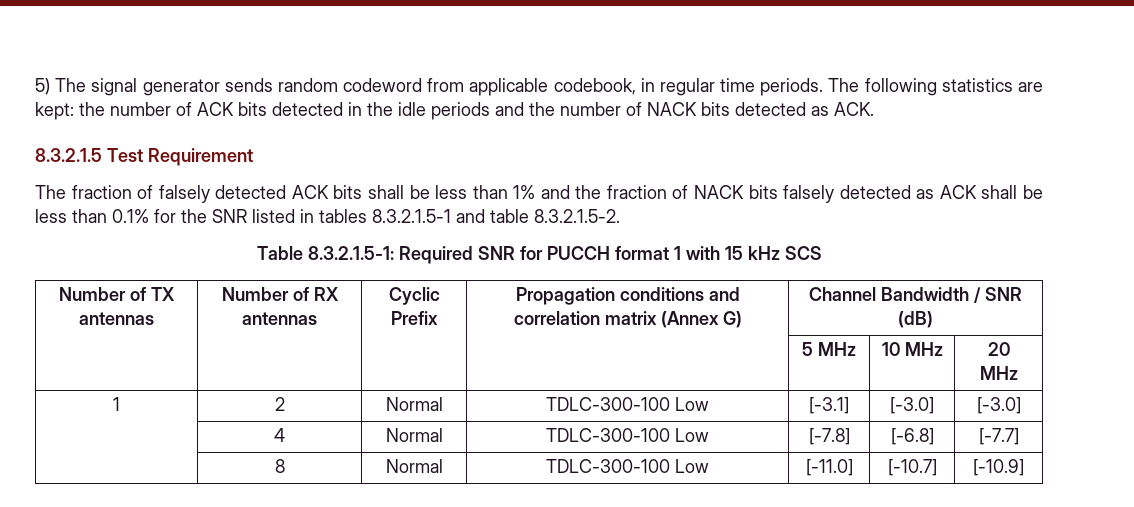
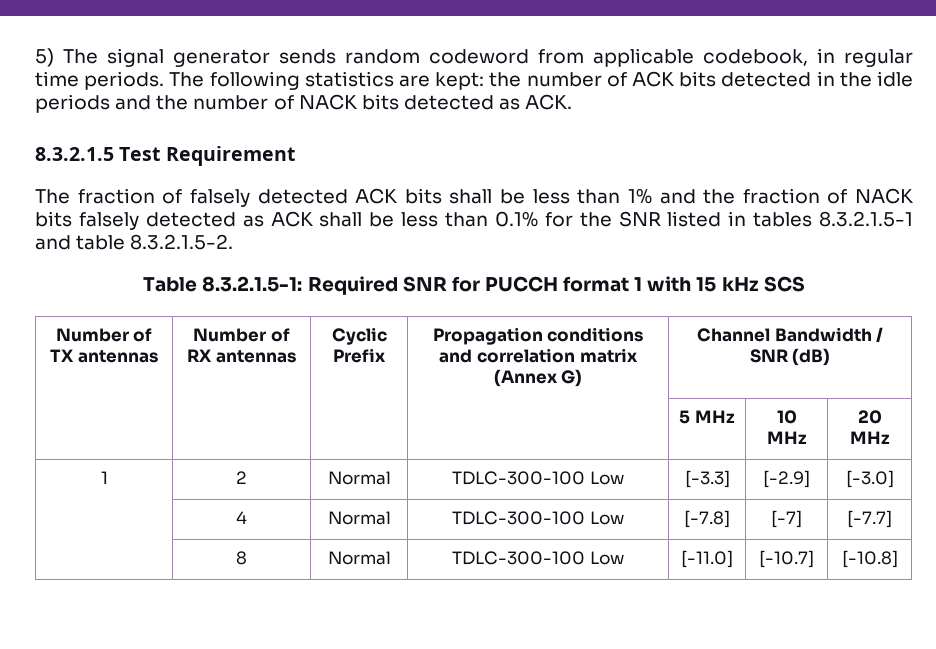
[809,397,849,414] [890,397,934,414] [-3.1] | [-3.0] -> [684,470,730,488] [763,470,810,488] [-3.3] | [-2.9]
[890,428,934,445] [-6.8] -> [771,510,802,528] [-7]
[973,459,1024,476] [-10.9] -> [841,550,898,568] [-10.8]

